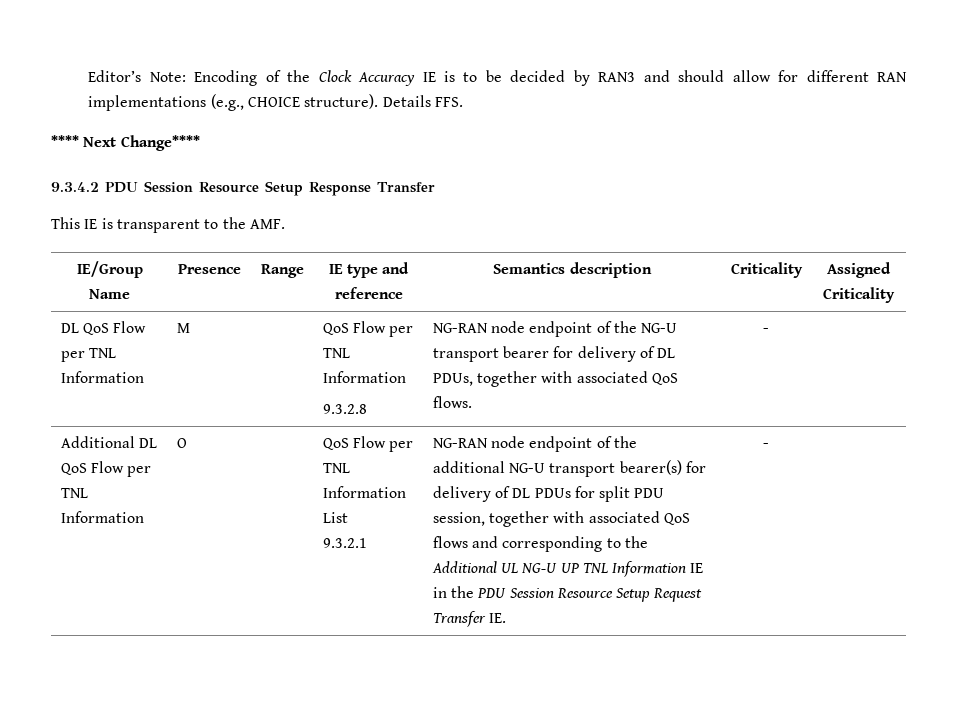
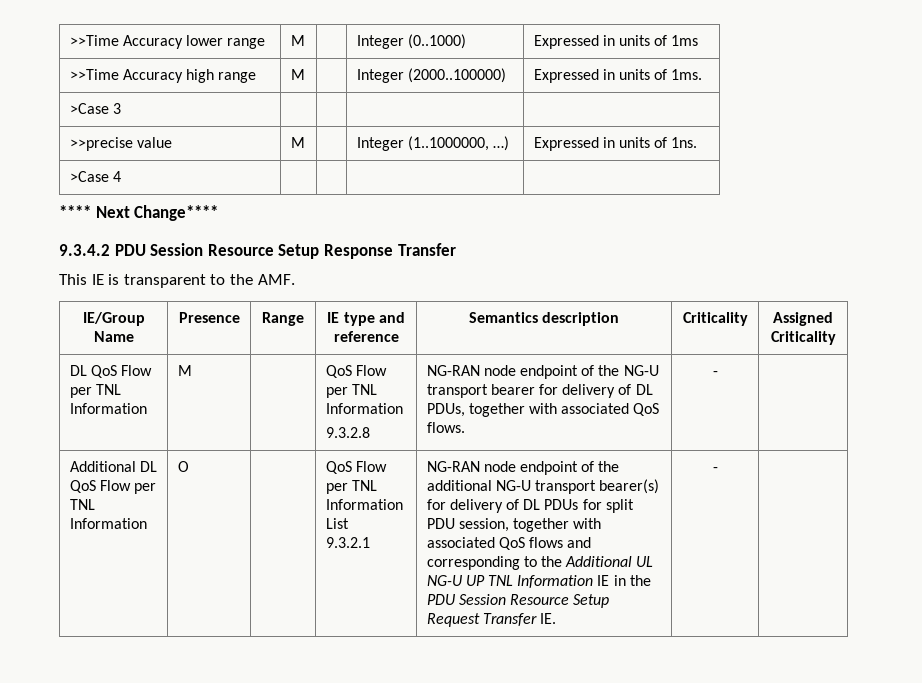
[88,70,908,86] [88,94,463,111] Editor’s Note: Encoding of the Clock Accuracy IE is to be decided by RAN3 and should allow for different RAN implementations (e.g., CHOICE structure). Details FFS. -> [69,35,266,49] [290,35,305,46] [356,34,466,49] [533,35,699,49] [69,69,257,83] [290,69,305,80] [356,68,506,83] [533,69,703,83] [69,103,121,114] [69,137,172,151] [290,137,305,148] [356,136,509,151] [533,137,698,151] [69,171,121,182] >>Time Accuracy lower range | M | | Integer (0..1000) | Expressed in units of 1ms // >>Time Accuracy high range | M | | Integer (2000..100000) | Expressed in units of 1ms. // >Case 3 | | | | // >>precise value | M | | Integer (1..1000000, …) | Expressed in units of 1ns. // >Case 4 | | | |

